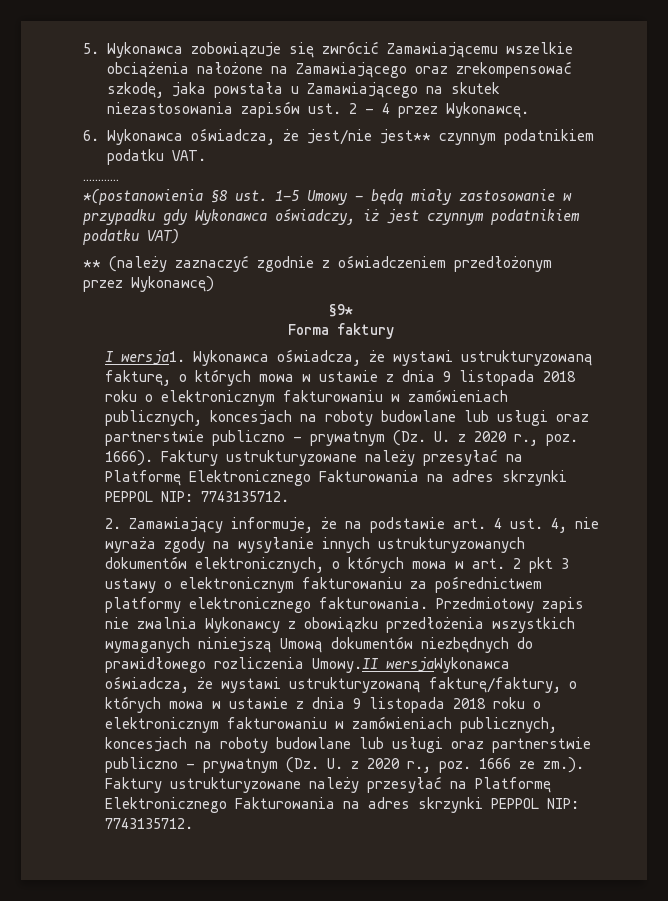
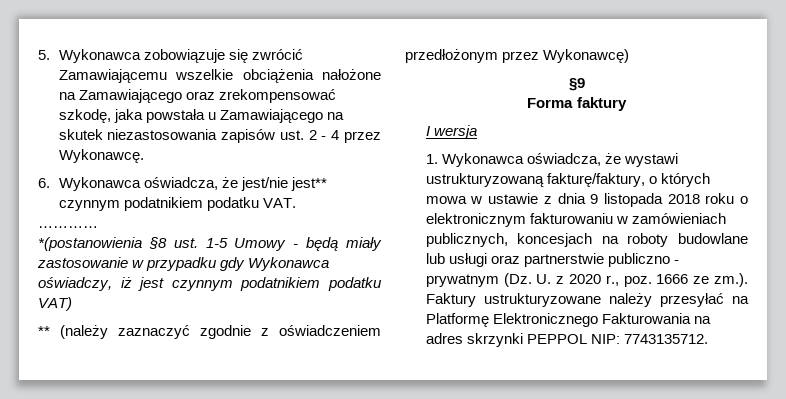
[329,304,353,317] §9* -> [568,78,585,91] §9
[120,350,185,365] wersja1. -> [433,125,477,139] [425,154,438,164] wersja // 1.
[104,369,576,386] [104,389,508,406] [104,410,589,426] [104,430,578,446] [104,449,523,466] [104,470,567,486] [104,491,289,502] [104,517,599,533] [104,537,525,553] [104,556,569,573] [104,576,542,593] [104,597,584,613] [104,617,575,633] [104,636,533,653] [104,657,510,673] [104,676,421,693] fakturę, o których mowa w ustawie z dnia 9 listopada 2018 roku o elektronicznym fakturowaniu w zamówieniach publicznych, koncesjach na roboty budowlane lub usługi oraz partnerstwie publiczno - prywatnym (Dz. U. z 2020 r., poz. 1666). Faktury ustrukturyzowane należy przesyłać na Platformę Elektronicznego Fakturowania na adres skrzynki PEPPOL NIP: 7743135712. // 2. Zamawiający informuje, że na podstawie art. 4 ust. 4, nie wyraża zgody na wysyłanie innych ustrukturyzowanych dokumentów elektronicznych, o których mowa w art. 2 pkt 3 ustawy o elektronicznym fakturowaniu za pośrednictwem platformy elektronicznego fakturowania. Przedmiotowy zapis nie zwalnia Wykonawcy z obowiązku przedłożenia wszystkich wymaganych niniejszą Umową dokumentów niezbędnych do prawidłowego rozliczenia Umowy.II wersjaWykonawca oświadcza, że wystawi ustrukturyzowaną -> (544, 180) none

